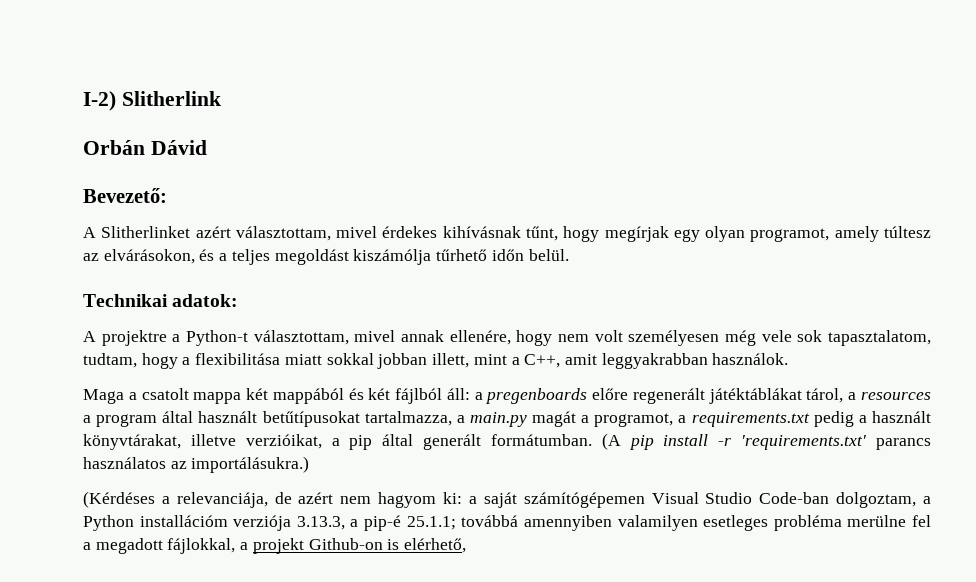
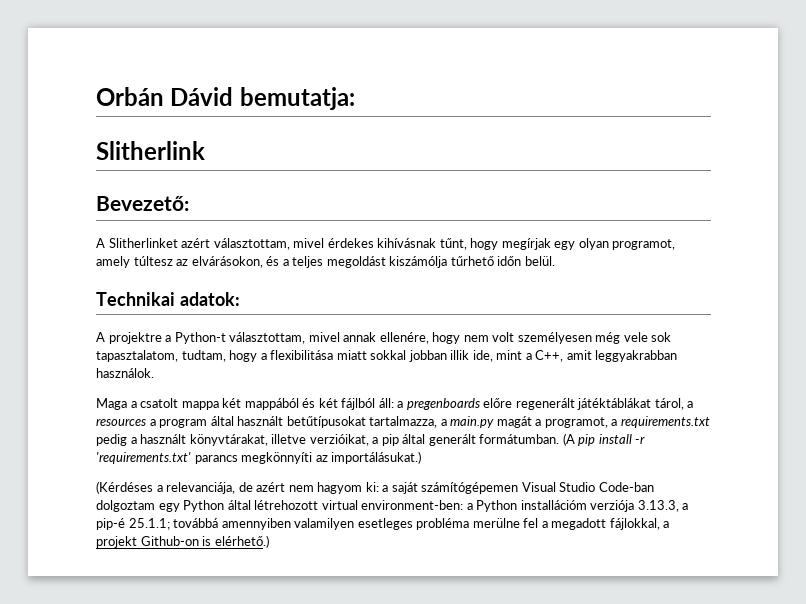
[83,91,221,111] I-2) Slitherlink // -> (96, 96) none
(207, 147) none -> [239,87,355,110] [96,141,205,160] bemutatja: // Slitherlink
[432,353,470,368] illett, -> [450,350,493,362] illik ide,
[83,456,310,473] használatos az importálásukra.) -> [241,451,422,464] megkönnyíti az importálásukat.)
[836,492,917,508] dolgoztam, -> [96,500,464,512] dolgoztam egy Python által létrehozott virtual environment-ben:
[404,538,467,553] elérhető, -> [214,535,269,548] elérhető.)

